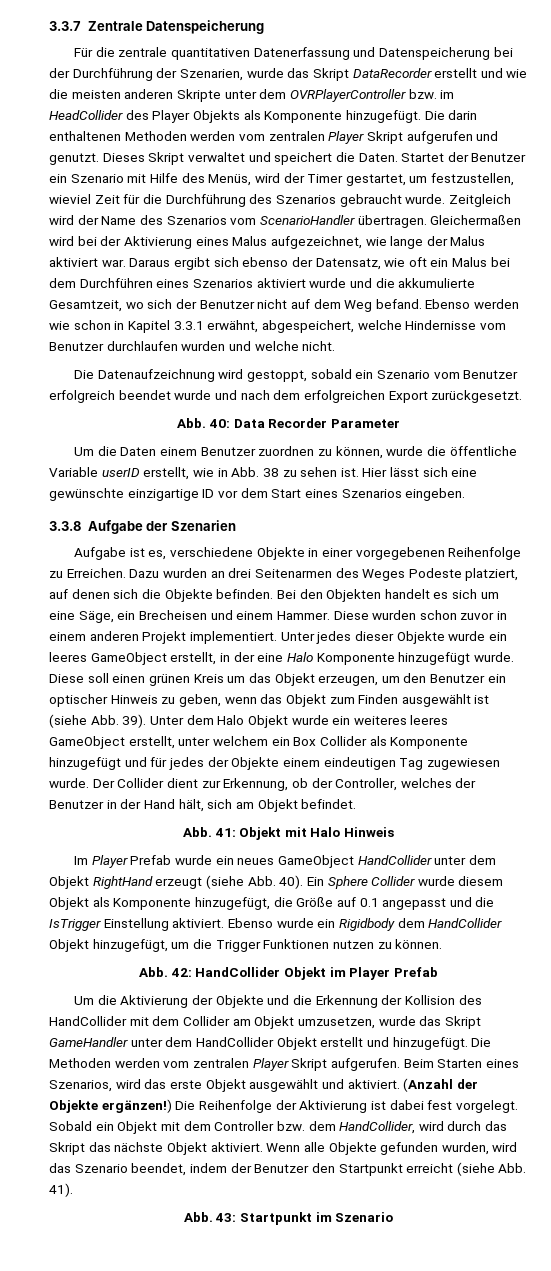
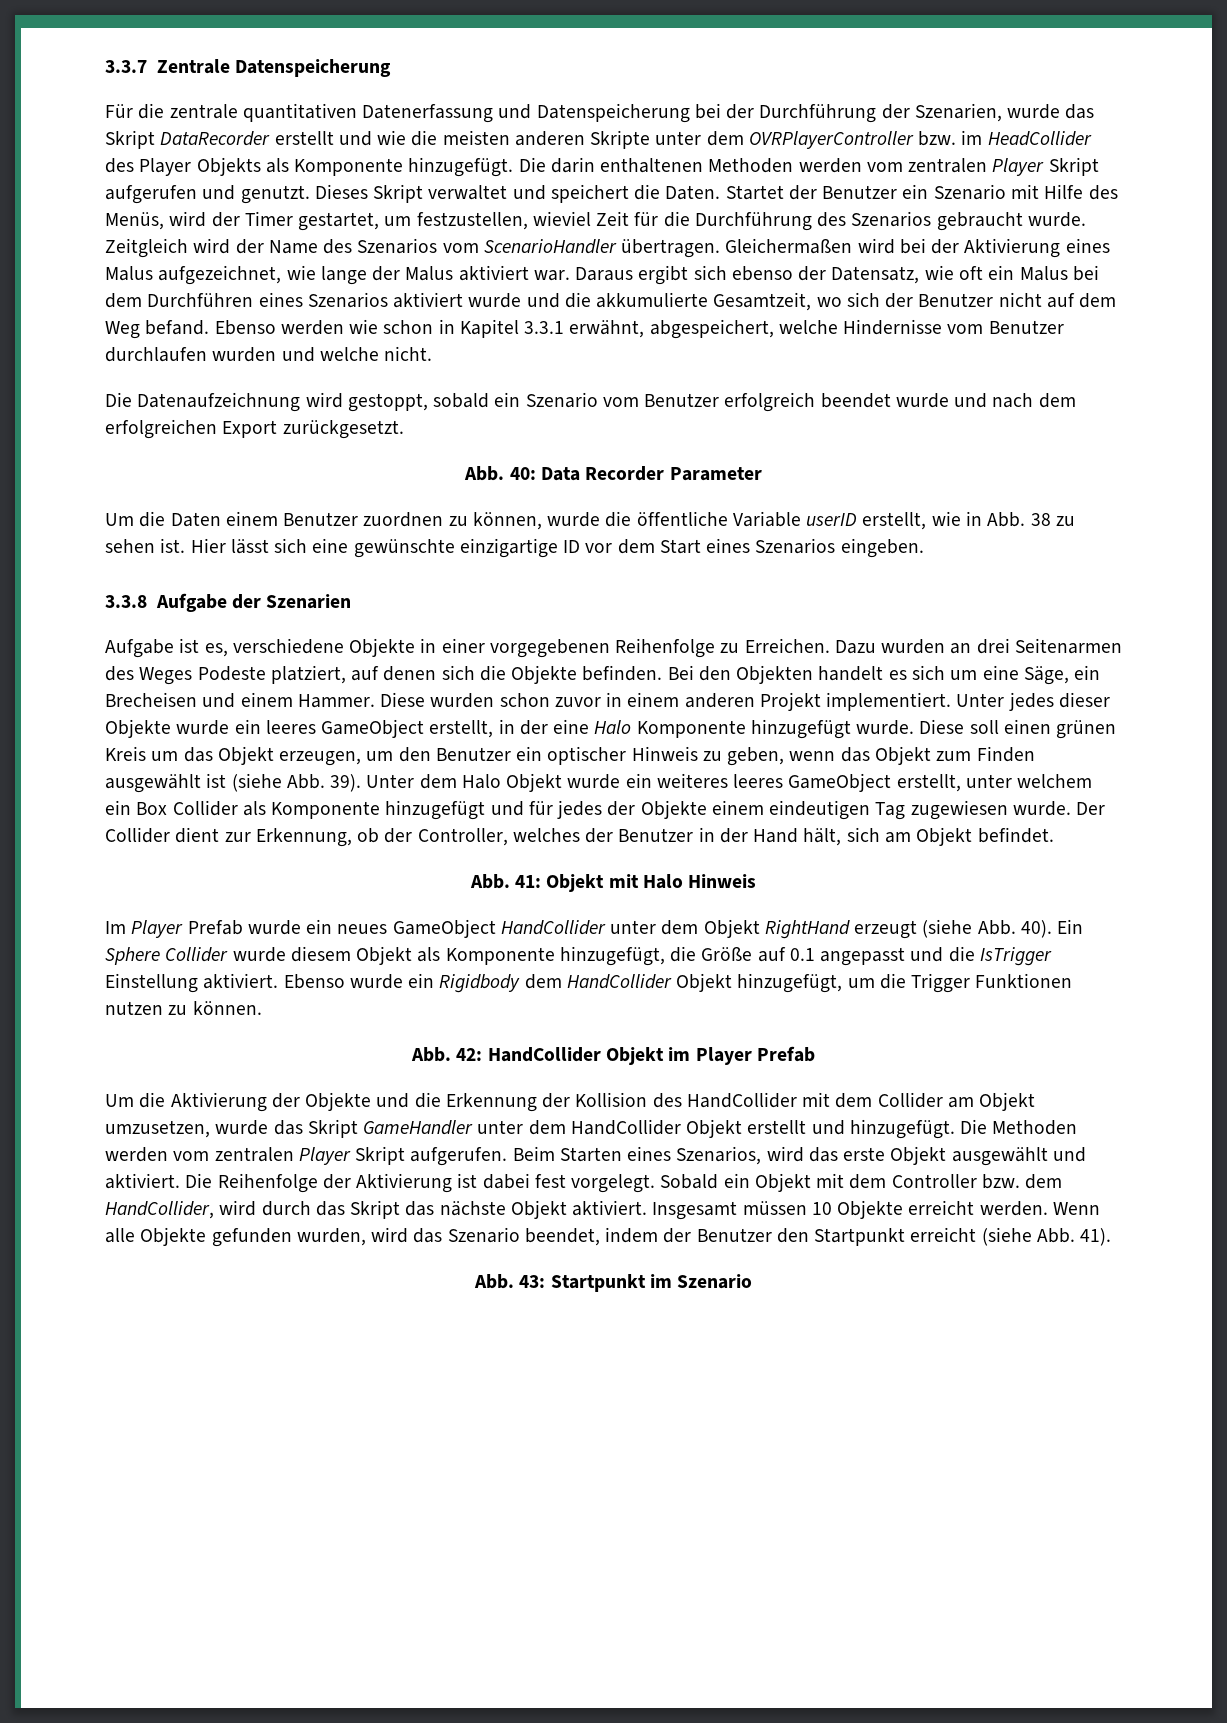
[403,1078,478,1092] [49,1099,172,1113] (Anzahl der Objekte ergänzen!) -> (180, 1181) none
(263, 1147) none -> [652,1200,1048,1220] Insgesamt müssen 10 Objekte erreicht werden.

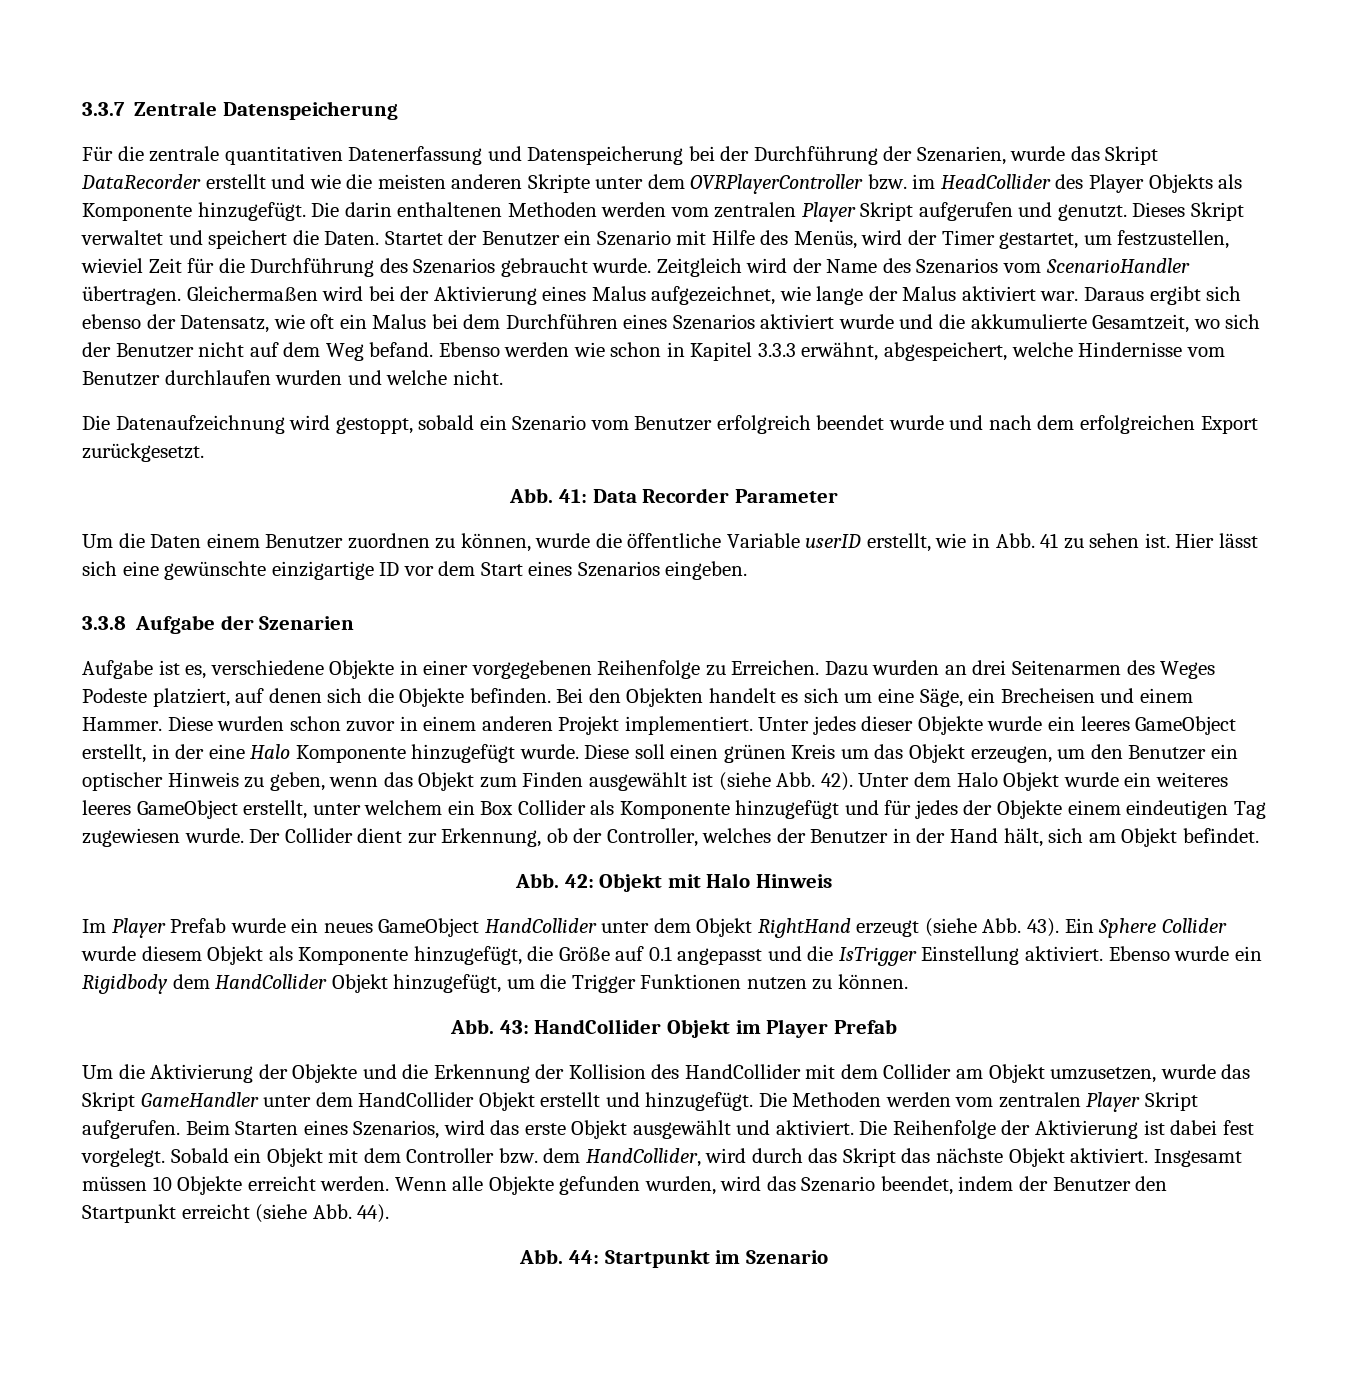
[524,321,565,334] 3.3.1 -> [757,343,796,357] 3.3.3
[509,467,536,480] 40: -> [558,489,587,503] 41:
[1030,513,1051,526] 38 -> [1040,533,1059,548] 41
[330,774,362,792] 39). -> [820,772,853,791] 42).
[515,875,542,888] 41: -> [564,874,594,888] 42:
[1020,920,1052,938] 40). -> [1027,918,1060,937] 43).
[456,1048,483,1061] 42: -> [499,1020,529,1034] 43:
[1080,1228,1112,1246] [473,1274,546,1289] 41). // Abb. 43: -> [357,1204,390,1223] [519,1249,599,1264] 44). // Abb. 44:

